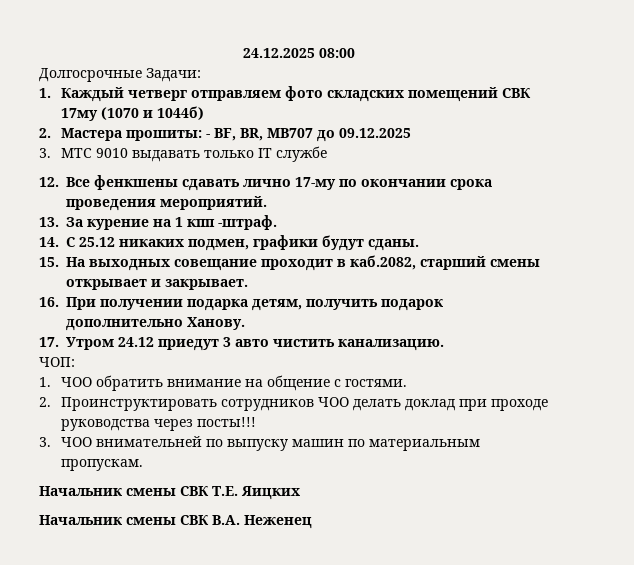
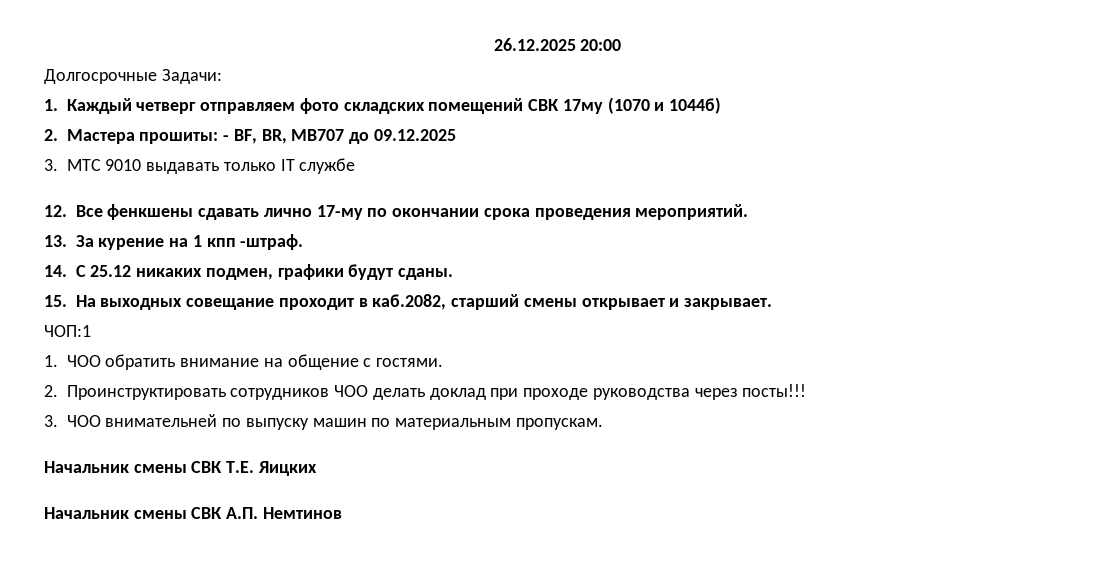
[243,48,355,58] 24.12.2025 08:00 -> [493,38,622,51] 26.12.2025 20:00
[39,297,443,311] [66,317,245,331] [39,337,444,351] [39,357,75,367] 16. При получении подарка детям, получить подарок дополнительно Ханову. // 17. Утром 24.12 приедут 3 авто чистить канализацию. // ЧОП: -> [44,325,91,337] ЧОП:1
[212,515,312,529] В.А. Неженец -> [226,507,342,519] А.П. Немтинов

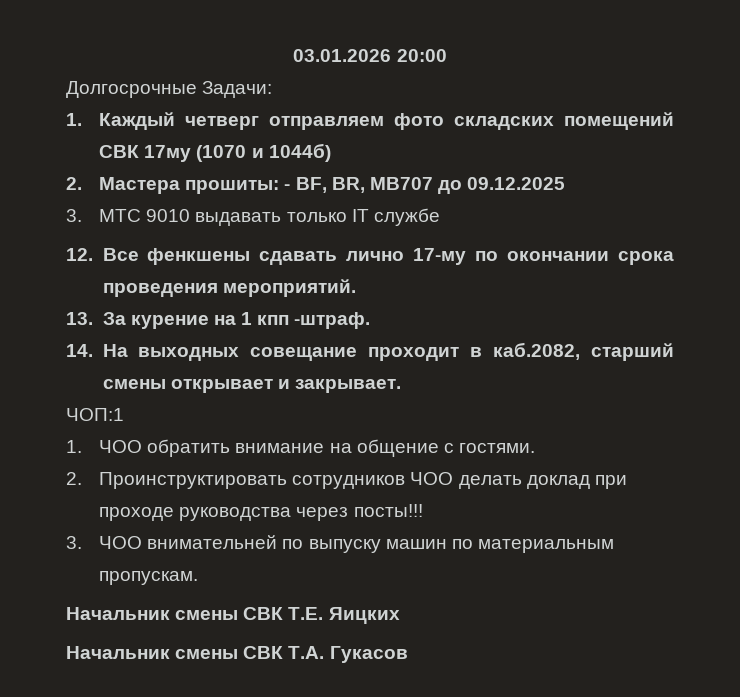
[493,38,576,51] 26.12.2025 -> [293,49,392,62] 03.01.2026
[75,264,454,280] [44,295,67,307] С 25.12 никаких подмен, графики будут сданы. // 15. -> (93, 350) none
[226,507,342,519] А.П. Немтинов -> [288,646,408,663] Т.А. Гукасов

